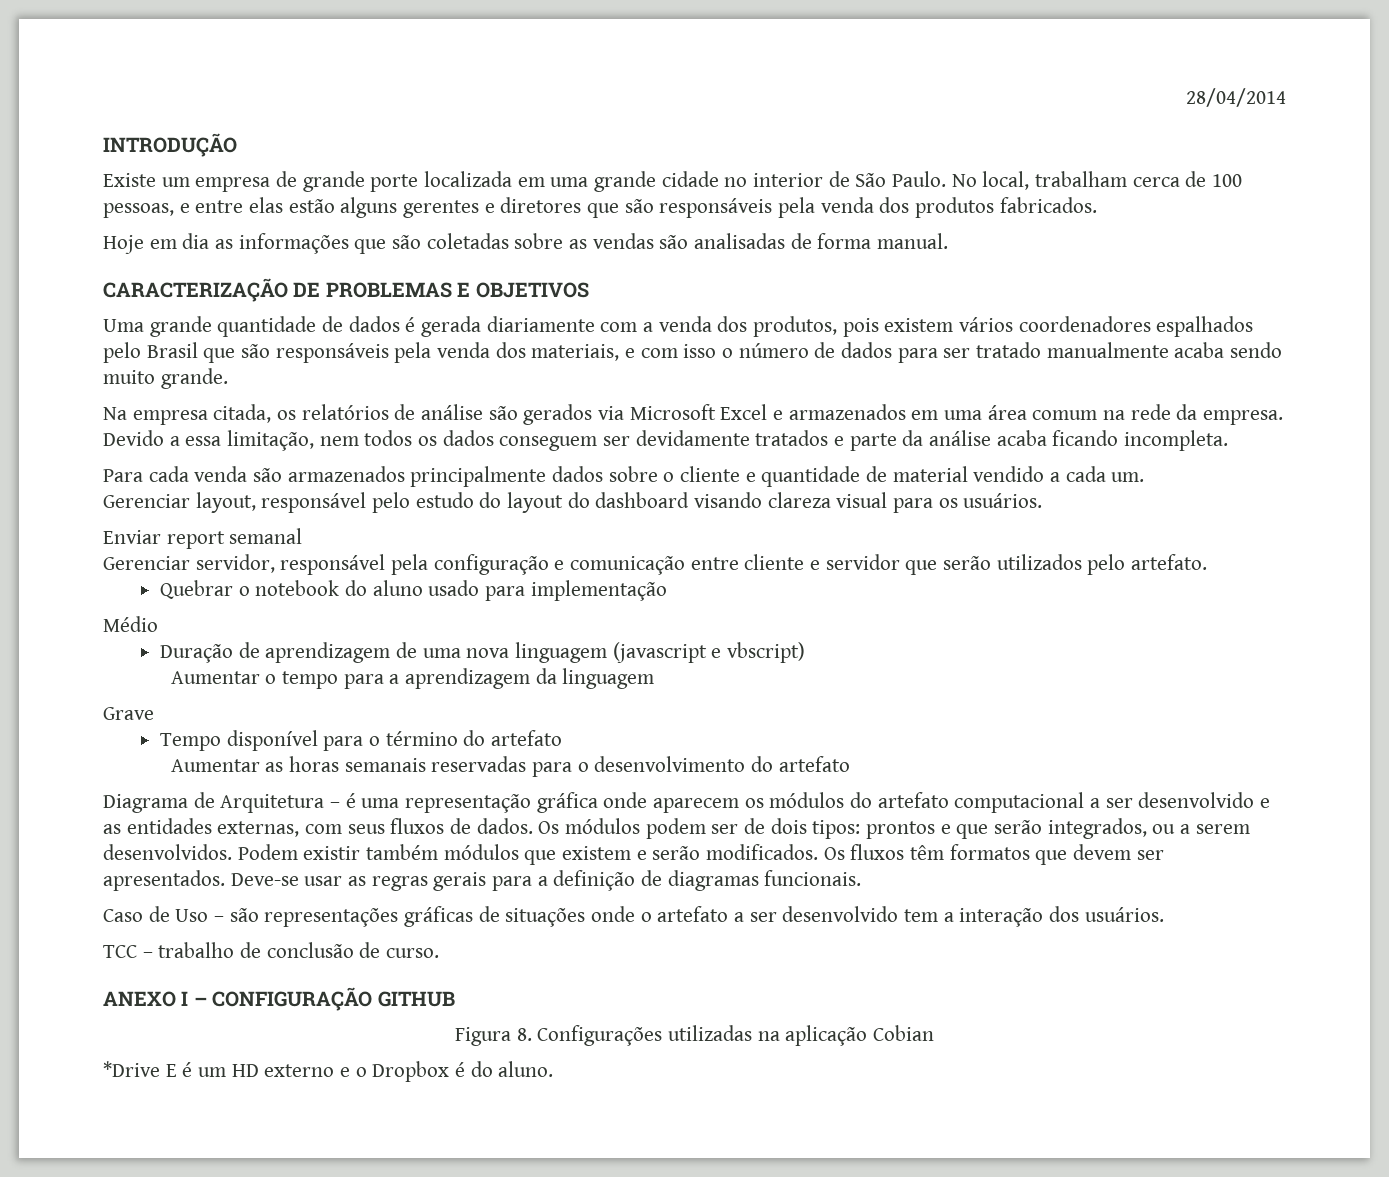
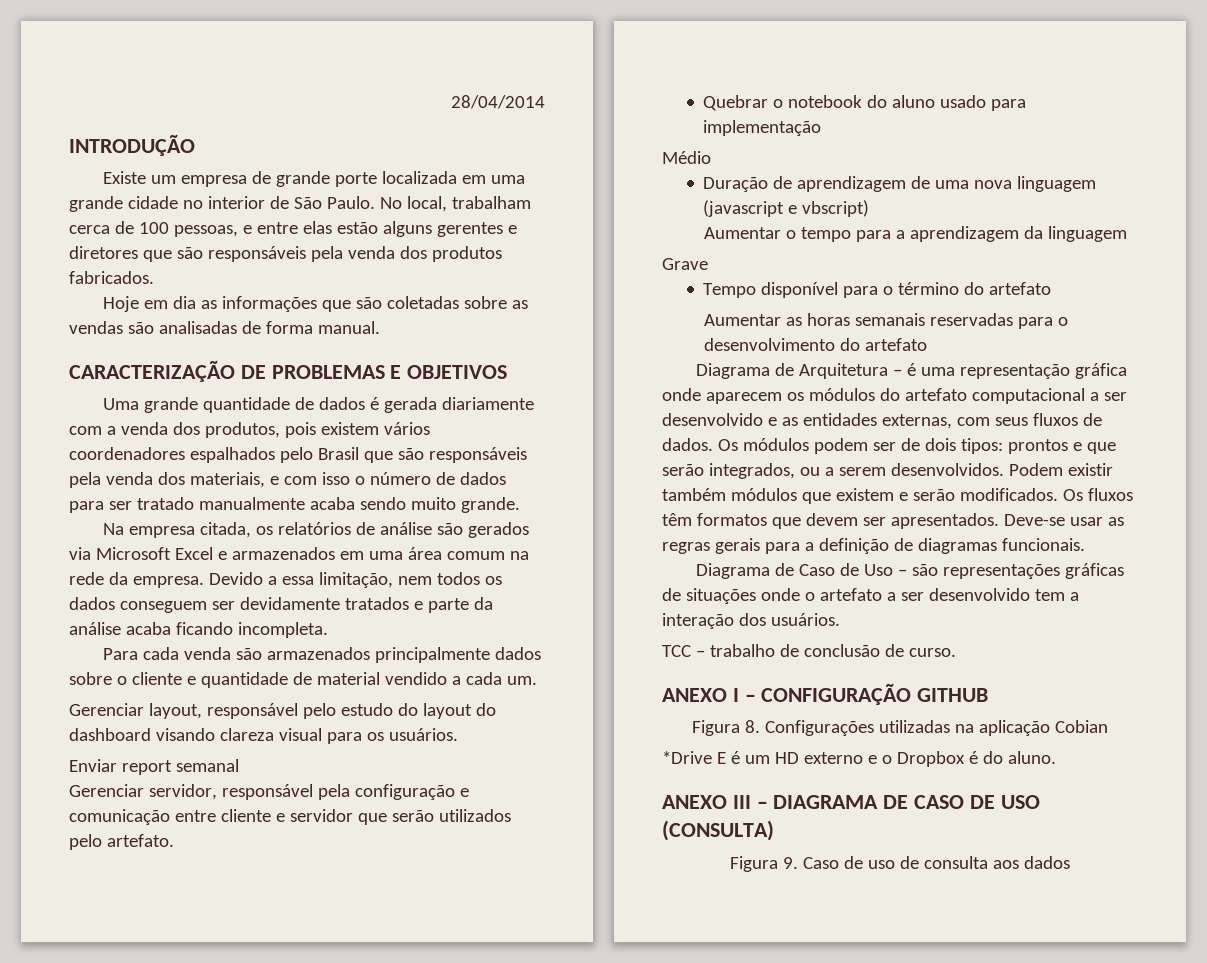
(862, 878) none -> [696,563,795,579] Diagrama de
(554, 1069) none -> [662,795,1040,809] [662,820,774,841] [730,856,1070,872] // ANEXO III – DIAGRAMA DE CASO DE USO (CONSULTA) // Figura 9. Caso de uso de consulta aos dados

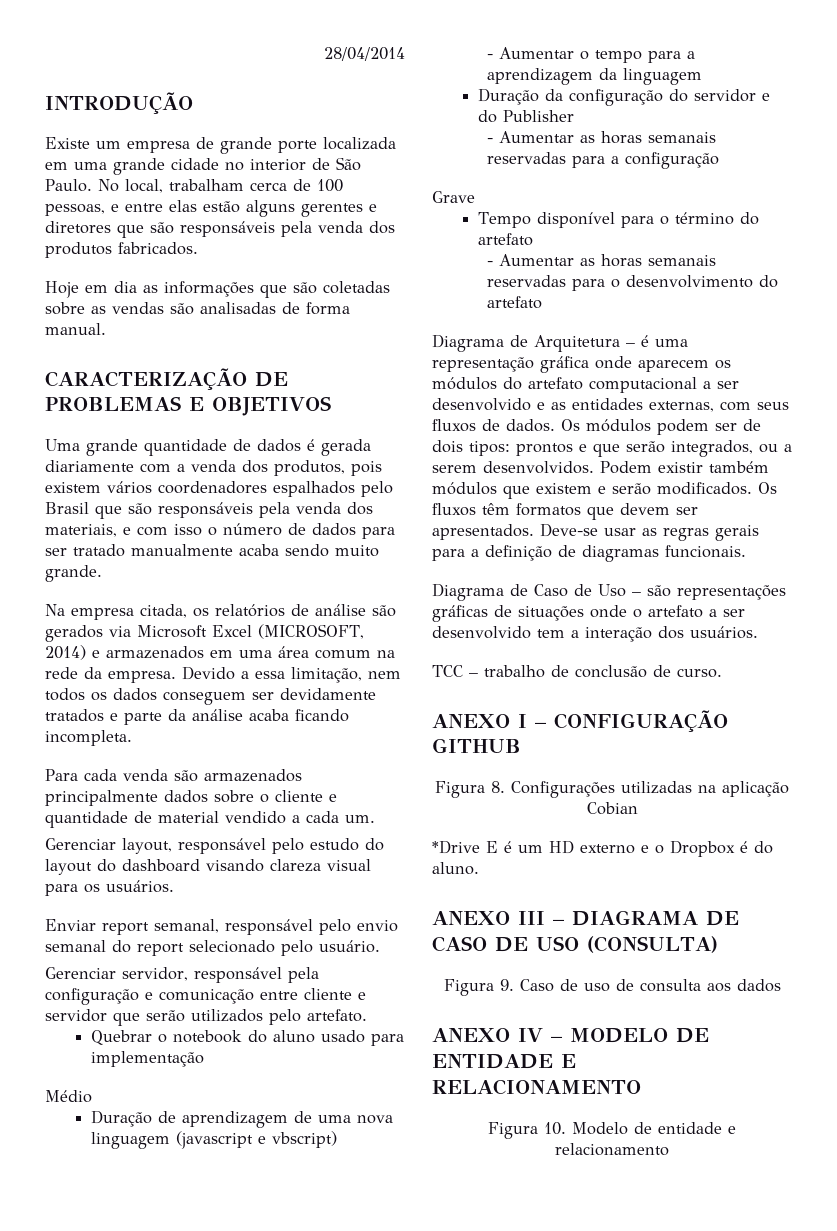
(213, 553) none -> [258,624,364,639] [45,645,86,660] (MICROSOFT, 2014)
[175,759,239,772] semanal -> [154,919,398,935] [45,940,380,956] semanal, responsável pelo envio semanal do report selecionado pelo usuário.
(870, 208) none -> [486,54,493,59] -
(1127, 234) none -> [477,88,770,106] [477,110,574,123] [486,131,716,144] [486,152,719,169] // Duração da configuração do servidor e do Publisher // - Aumentar as horas semanais reservadas para a configuração
(1052, 288) none -> [486,261,493,266] -
(1070, 862) none -> [432,1028,709,1043] [432,1054,576,1069] [432,1079,641,1095] [488,1122,736,1139] [555,1143,669,1156] // ANEXO IV – MODELO DE ENTIDADE E RELACIONAMENTO // Figura 10. Modelo de entidade e relacionamento

